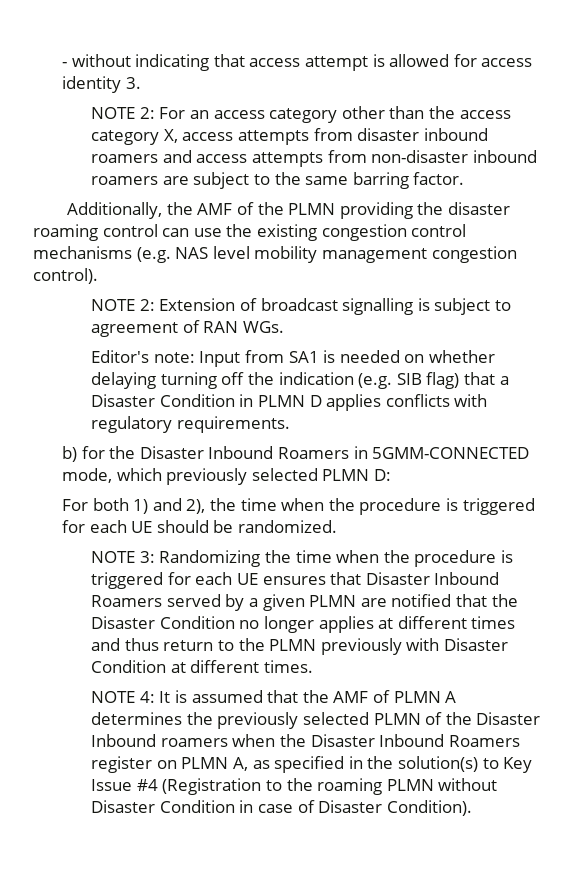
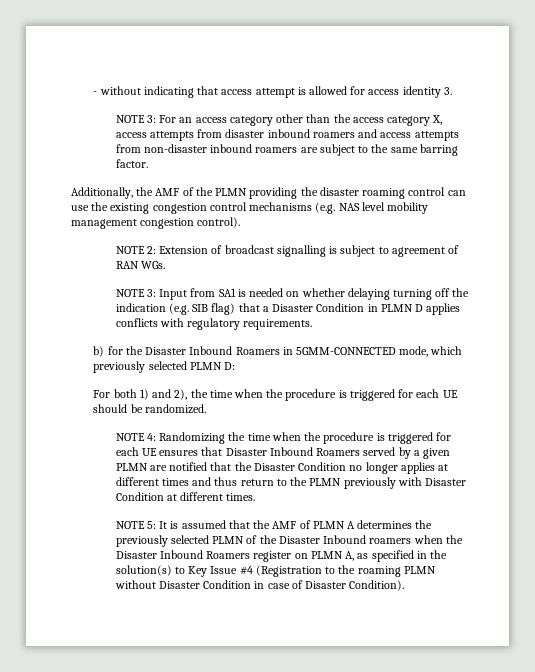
[139,107,155,119] 2: -> [146,115,156,123] 3:
[91,350,195,363] Editor's note: -> [115,289,156,297] NOTE 3:
[139,551,155,563] 3: -> [146,433,156,441] 4:
[139,691,155,703] 4: -> [146,521,156,529] 5:

